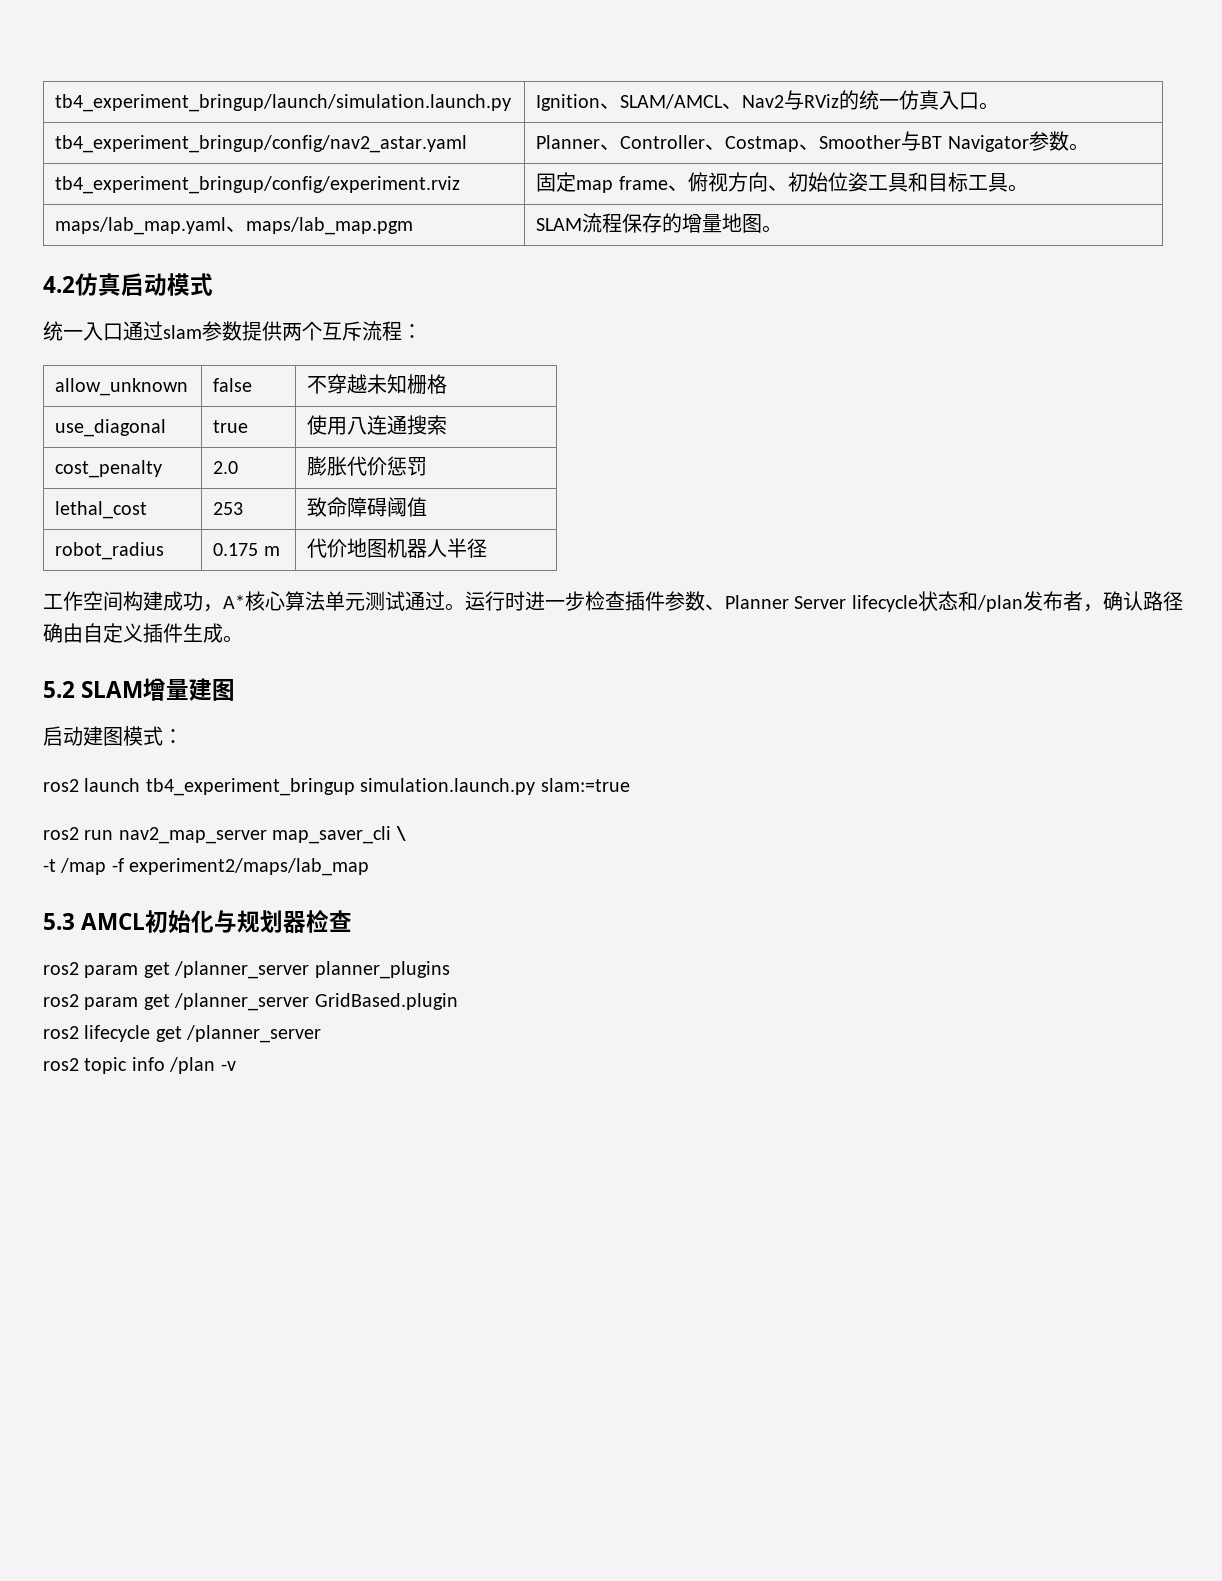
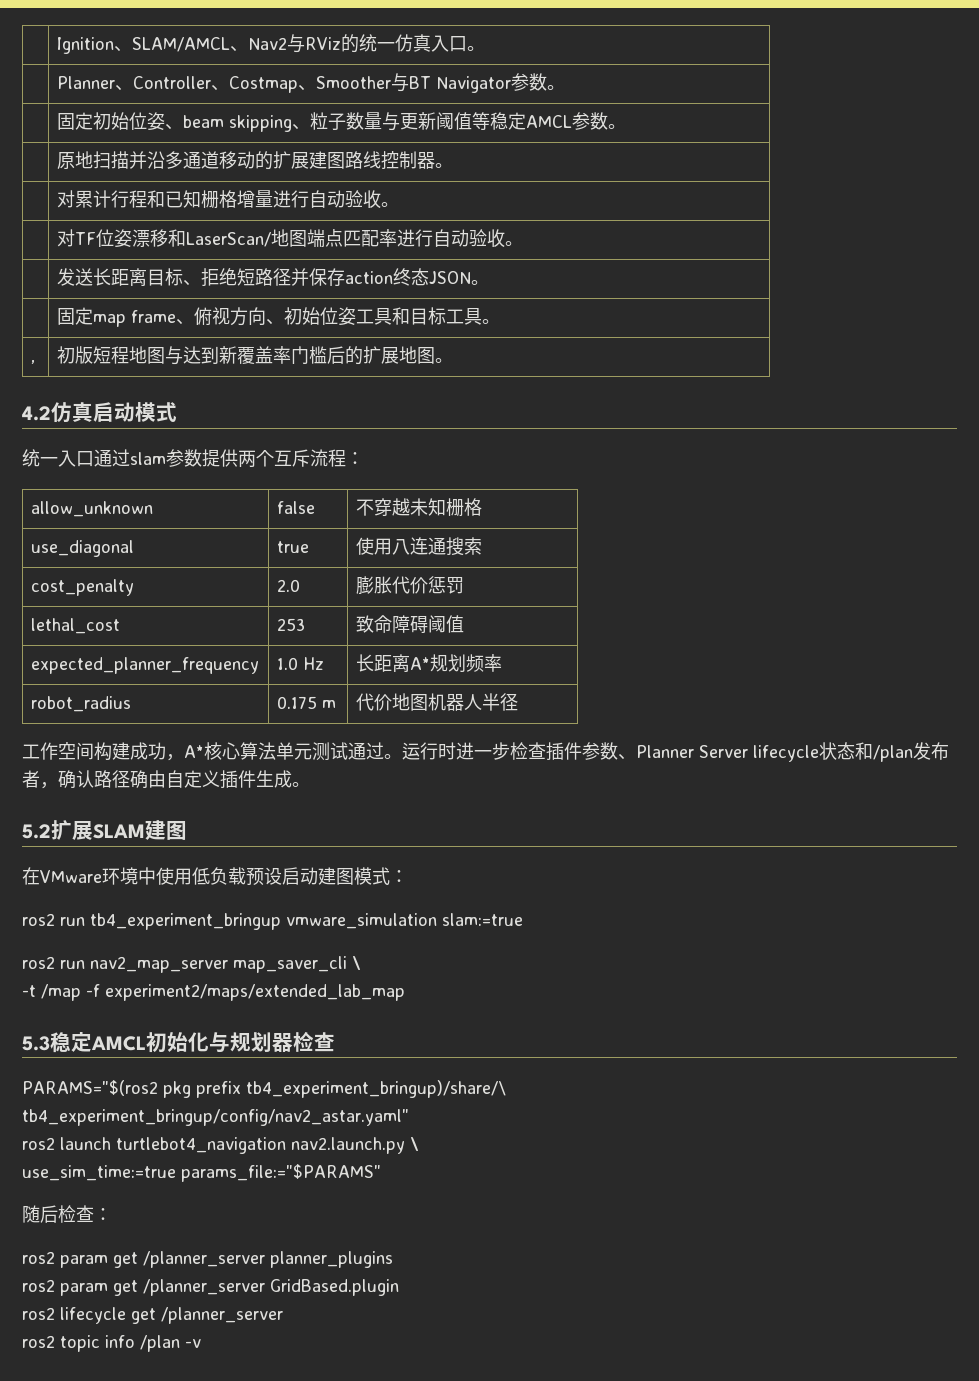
[55,94,512,112] tb4_experiment_bringup/launch/simulation.launch.py -> (56, 45) none
[55,135,468,153] tb4_experiment_bringup/config/nav2_astar.yaml -> (485, 48) none
[55,176,461,194] tb4_experiment_bringup/config/experiment.rviz -> [56,112,626,132] [56,151,453,170] [56,190,399,209] [56,229,523,248] [56,268,489,287] | 固定初始位姿、beam skipping、粒子数量与更新阈值等稳定AMCL参数。 // | 原地扫描并沿多通道移动的扩展建图路线控制器。 // | 对累计行程和已知栅格增量进行自动验收。 // | 对TF位姿漂移和LaserScan/地图端点匹配率进行自动验收。 // | 发送长距离目标、拒绝短路径并保存action终态JSON。 //
[55,217,414,235] [536,213,723,233] maps/lab_map.yaml、maps/lab_map.pgm | SLAM流程保存的增量 -> [30,360,35,364] [56,346,399,365] , | 初版短程地图与达到新覆盖率门槛后的扩展
(428, 507) none -> [30,657,259,674] [276,657,324,670] [355,654,502,672] // expected_planner_frequency | 1.0 Hz | 长距离A*规划频率
[81,678,190,701] SLAM增量 -> [51,820,145,840] 扩展SLAM
(236, 690) none -> [22,867,282,886] 在VMware环境中使用低负载预设
[84,778,536,796] launch tb4_experiment_bringup simulation.launch.py -> [60,913,437,930] run tb4_experiment_bringup vmware_simulation
[129,858,370,876] experiment2/maps/lab_map -> [105,984,405,1001] experiment2/maps/extended_lab_map
(75, 921) none -> [50,1032,92,1053] 稳定
(353, 921) none -> [22,1080,506,1098] [22,1109,409,1126] [22,1137,419,1154] [22,1164,381,1182] [22,1205,112,1223] // PARAMS="$(ros2 pkg prefix tb4_experiment_bringup)/share/\ // tb4_experiment_bringup/config/nav2_astar.yaml" // ros2 launch turtlebot4_navigation nav2.launch.py \ // use_sim_time:=true params_file:="$PARAMS" // 随后检查：

